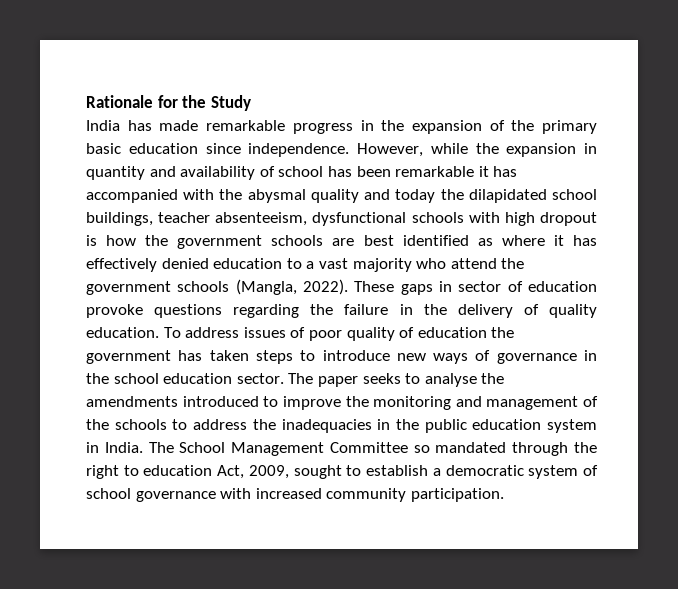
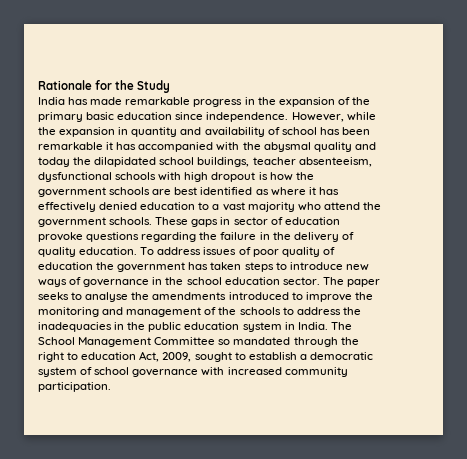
[177,279,348,295] schools (Mangla, 2022). -> [109,217,153,225] schools.

